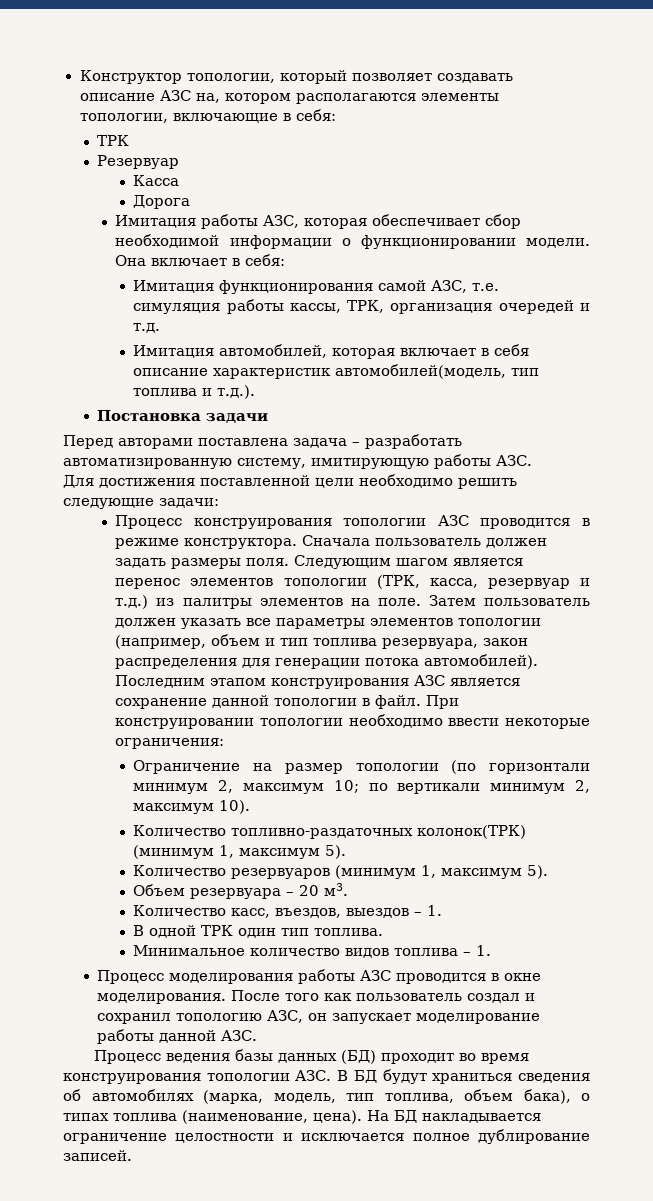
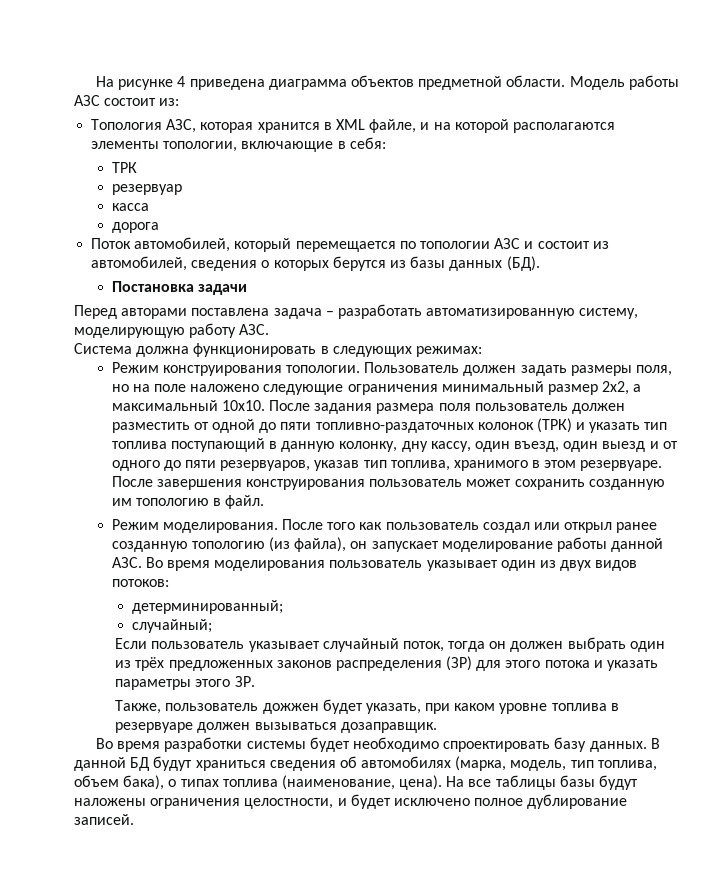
[79,70,513,84] [79,90,291,104] Конструктор топологии, который позволяет создавать описание АЗС на, котором -> [96,75,679,90] [74,95,180,106] [91,119,509,133] На рисунке 4 приведена диаграмма объектов предметной области. Модель работы АЗС состоит из: // Топология АЗС, которая хранится в XML файле, и на которой
[97,155,180,169] [133,175,180,186] [133,195,191,209] [115,214,522,229] [115,234,590,249] [115,254,286,266] [133,280,500,294] [133,299,590,314] [133,323,161,333] [133,344,530,359] [133,364,540,379] [133,385,256,399] Резервуар // Касса // Дорога // Имитация работы АЗС, которая обеспечивает сбор необходимой информации о функционировании модели. Она включает в себя: // Имитация функционирования самой АЗС, т.е. симуляция работы кассы, ТРК, организация очередей и т.д. // Имитация автомобилей, которая включает в себя описание характеристик автомобилей(модель, тип топлива и т.д.). -> [111,184,182,195] [111,203,149,211] [111,222,159,233] [91,237,609,252] [91,256,540,271] резервуар // касса // дорога // Поток автомобилей, который перемещается по топологии АЗС и состоит из автомобилей, сведения о которых берутся из базы данных (БД).
[311,454,532,469] [63,474,517,489] [63,498,219,509] [115,515,590,529] [115,535,548,549] [115,555,524,569] [115,575,590,589] [115,595,590,609] [115,618,542,629] [115,634,529,649] [115,654,539,669] [115,675,521,689] [115,695,460,709] [115,714,590,729] [115,738,225,749] [133,760,590,774] [133,780,590,794] [133,800,251,814] [133,825,527,839] [133,845,347,859] [133,865,549,879] [133,883,349,899] [133,905,443,918] [133,925,384,938] [133,945,492,958] [97,969,542,984] имитирующую работы АЗС. // Для достижения поставленной цели необходимо решить следующие задачи: // Процесс конструирования топологии АЗС проводится в режиме конструктора. Сначала пользователь должен задать размеры поля. Следующим шагом является перенос элементов топологии (ТРК, касса, резервуар и т.д.) из палитры элементов на поле. Затем пользователь должен указать все параметры элементов топологии (например, объем и тип топлива резервуара, закон распределения для генерации потока автомобилей). Последним этапом конструирования АЗС является сохранение данной топологии в файл. При конструировании топологии необходимо ввести некоторые ограничения: // Ограничение на размер топологии (по горизонтали минимум 2, максимум 10; по вертикали минимум 2, максимум 10). // Количество топливно-раздаточных колонок(ТРК) (минимум 1, максимум 5). // Количество резервуаров (минимум 1, максимум 5). // Объем резервуара – 20 м3. // Количество касс, въездов, выездов – 1. // В одной ТРК один тип топлива. // Минимальное количество видов топлива – 1. // Процесс моделирования работы АЗС проводится в окне -> [74,323,270,338] [74,343,482,357] [111,362,672,376] [111,381,642,395] [111,400,625,414] [111,418,668,433] [111,438,678,452] [111,460,663,471] [111,476,665,490] [111,495,265,509] [111,519,159,530] моделирующую работу АЗС. // Система должна функционировать в следующих режимах: // Режим конструирования топологии. Пользователь должен задать размеры поля, но на поле наложено следующие ограничения минимальный размер 2х2, а максимальный 10х10. После задания размера поля пользователь должен разместить от одной до пяти топливно-раздаточных колонок (ТРК) и указать тип топлива поступающий в данную колонку, дну кассу, один въезд, один выезд и от одного до пяти резервуаров, указав тип топлива, хранимого в этом резервуаре. После завершения конструирования пользователь может сохранить созданную им топологию в файл. // Режим
[525,993,536,1001] [97,1010,304,1024] и сохранил топологию АЗС, -> [533,522,658,533] [111,537,347,552] или открыл ранее созданную топологию (из файла),
[93,1049,529,1064] [63,1070,349,1084] // Процесс ведения базы данных (БД) проходит во время конструирования топологии АЗС. В -> [145,557,638,571] [111,579,169,587] [132,600,284,614] [132,619,213,633] [115,637,665,652] [115,656,659,671] [115,676,255,690] [115,699,619,714] [115,722,437,733] [96,737,660,752] [74,757,126,771] Во время моделирования пользователь указывает один из двух видов потоков: // детерминированный; // случайный; // Если пользователь указывает случайный поток, тогда он должен выбрать один из трёх предложенных законов распределения (ЗР) для этого потока и указать параметры этого ЗР. // Также, пользователь дожжен будет указать, при каком уровне топлива в резервуаре должен вызываться дозаправщик. // Во время разработки системы будет необходимо спроектировать базу данных. В данной
[394,1110,541,1123] [63,1133,405,1144] БД накладывается ограничение целостности и исключается -> [468,775,639,790] [74,794,470,809] все таблицы базы будут наложены ограничения целостности, и будет исключено

